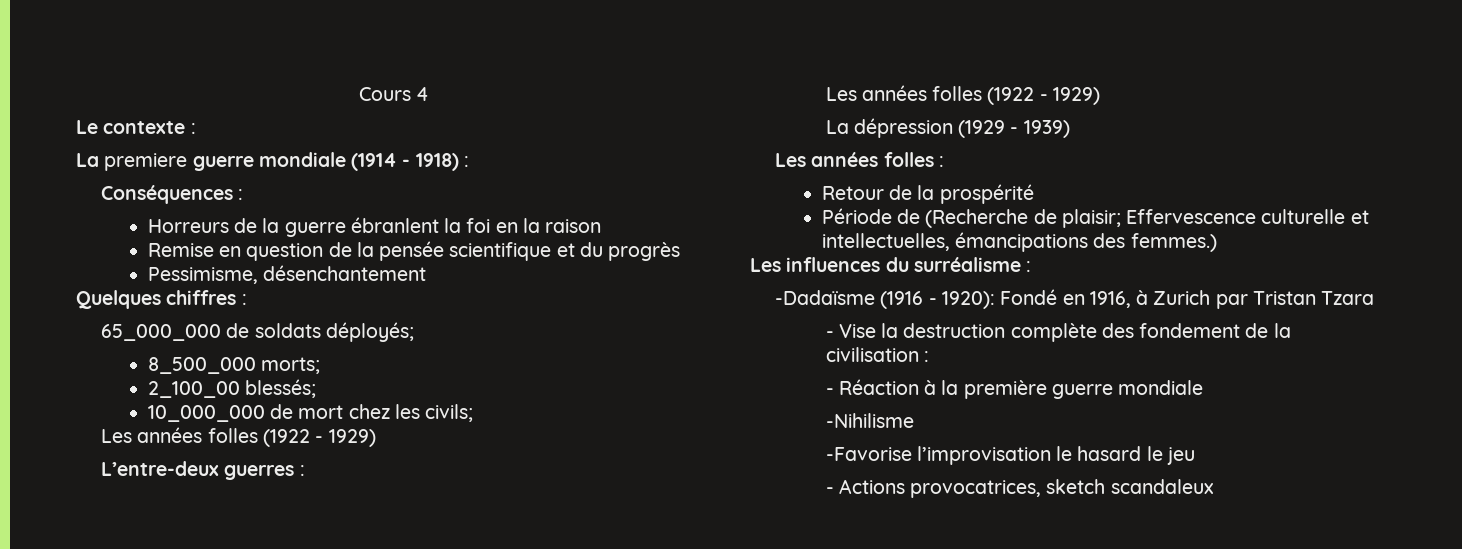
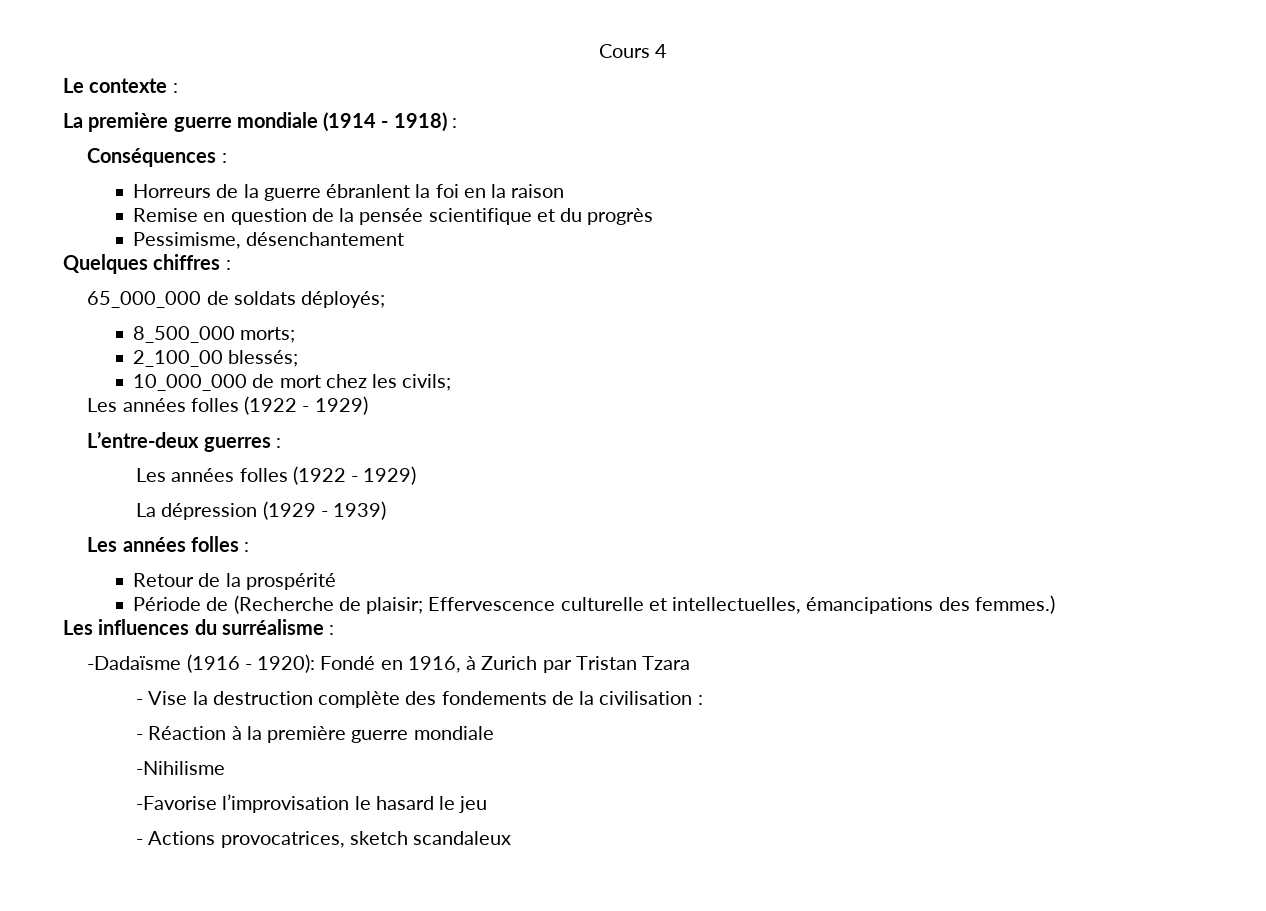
[104,153,188,171] premiere -> [88,112,169,132] première
[1139,323,1241,338] fondement -> [441,691,547,705] fondements

